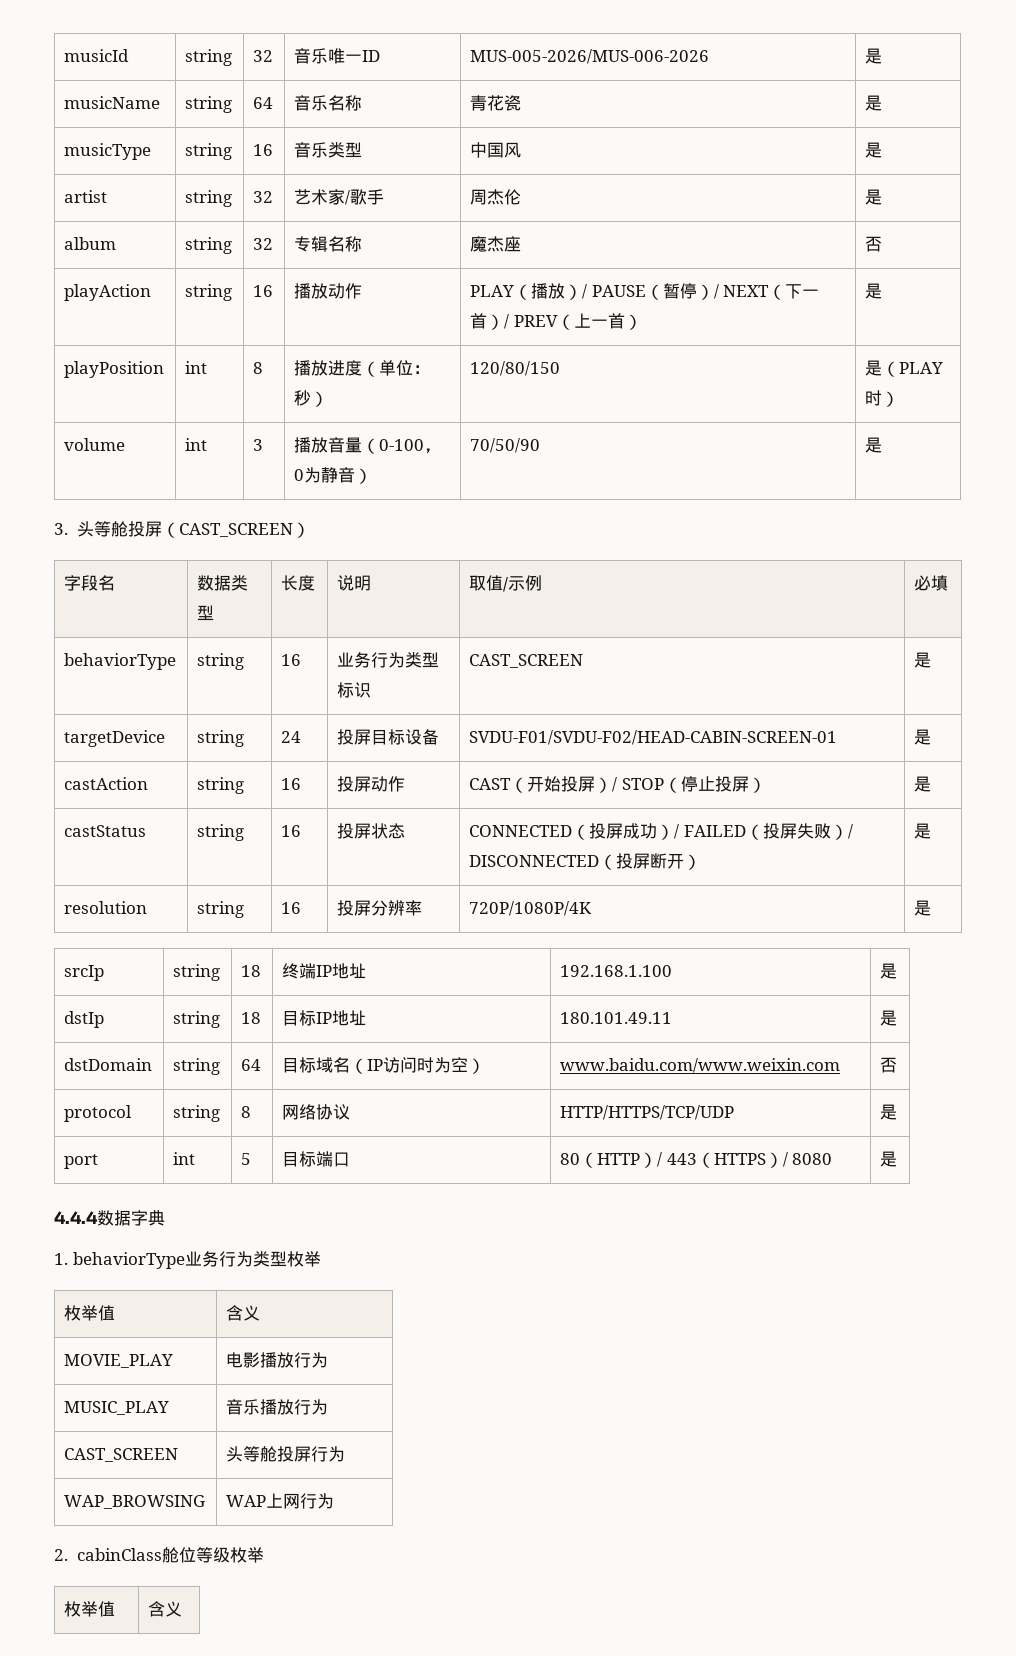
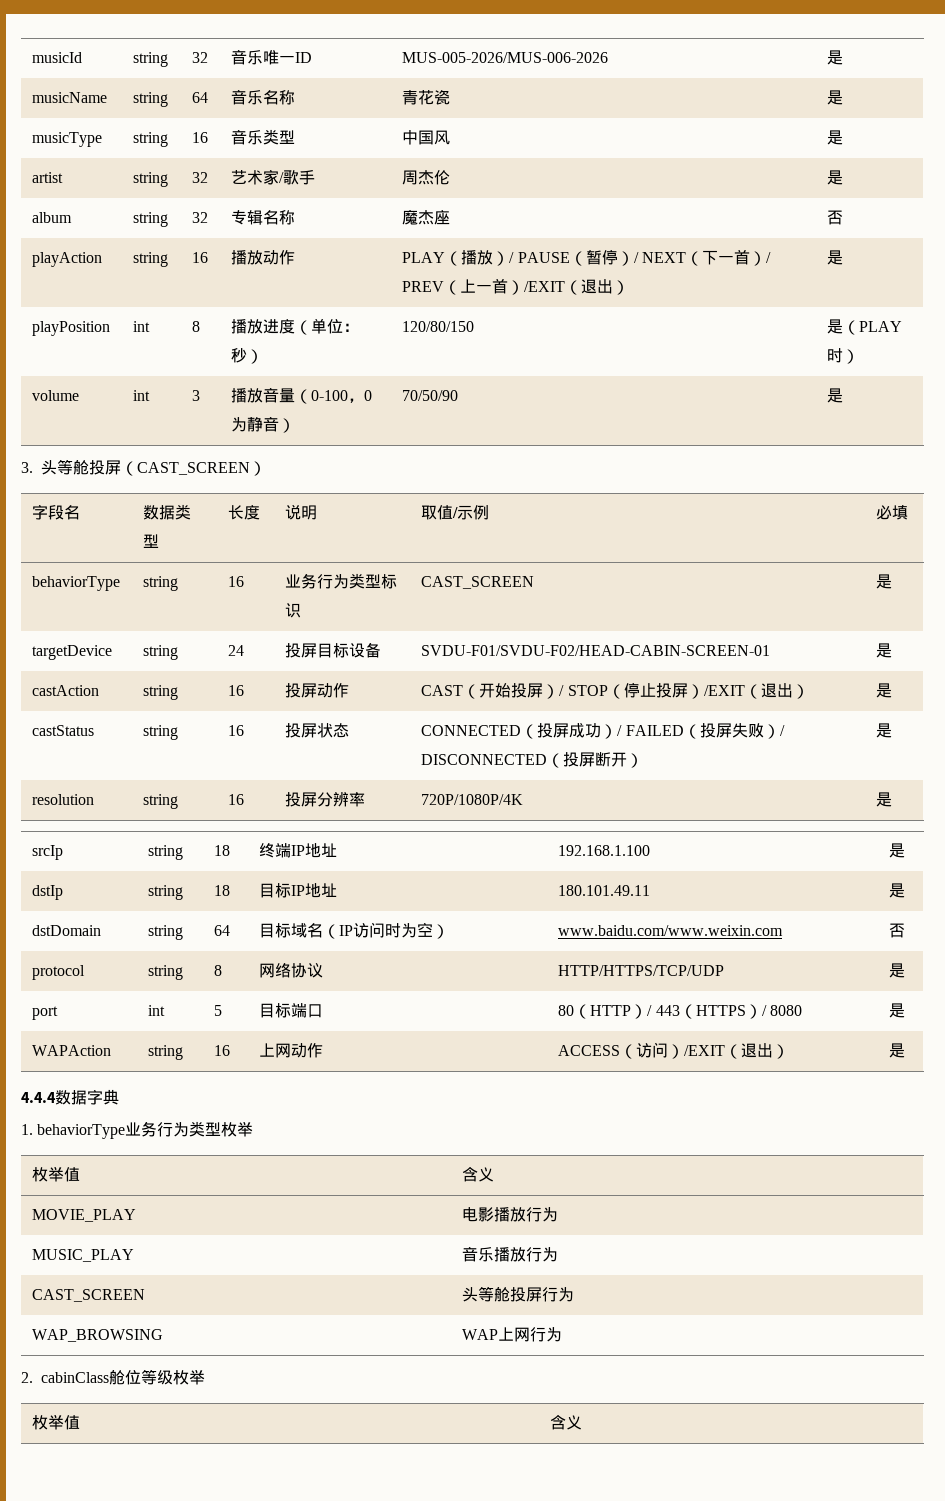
(642, 322) none -> [524,279,630,295] /EXIT（退出）
(766, 785) none -> [703,683,809,699] /EXIT（退出）
(898, 1159) none -> [32,1045,112,1056] [148,1045,184,1060] [214,1045,231,1056] [259,1043,324,1058] [558,1042,790,1059] [889,1043,906,1058] // WAPAction | string | 16 | 上网动作 | ACCESS（访问）/EXIT（退出） | 是

